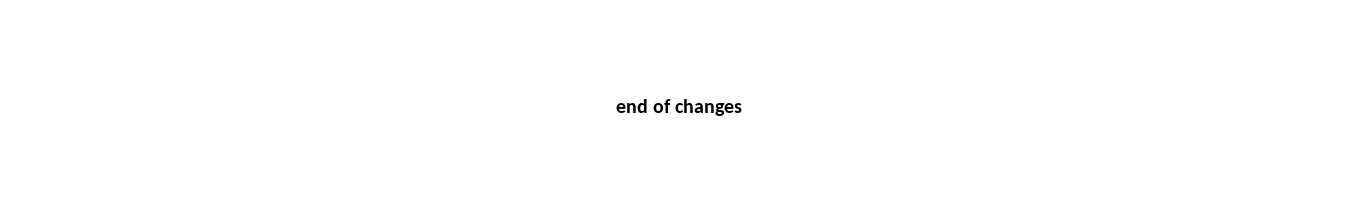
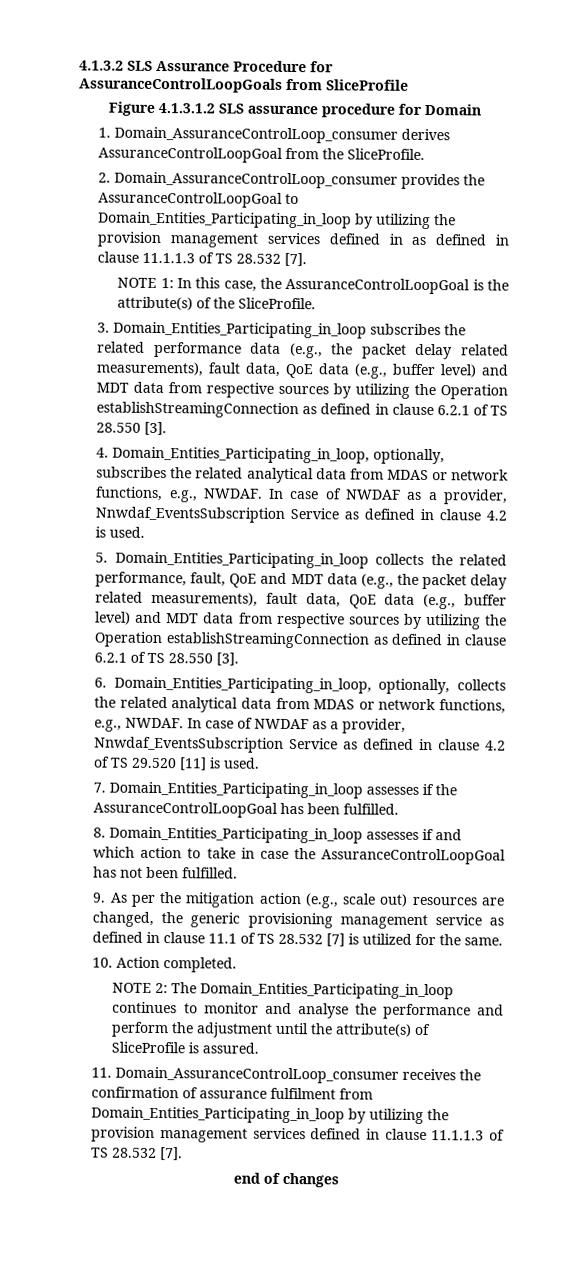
(615, 106) none -> [79,60,334,73] [79,77,409,93] [107,101,481,118] [98,126,451,144] [98,146,426,163] [98,171,486,190] [98,191,300,208] [98,211,457,230] [97,231,509,248] [97,251,308,267] [117,277,509,295] [117,296,317,311] [97,321,467,339] [97,341,509,360] [96,361,510,379] [96,381,508,400] [96,401,508,419] [96,421,168,436] [96,446,446,465] [96,466,510,484] [95,486,509,505] [95,506,507,523] [95,526,146,538] [95,551,507,569] [95,571,507,590] [95,591,507,610] [95,611,507,630] [94,631,506,649] [94,651,240,666] [94,676,506,695] [94,696,507,714] [94,717,407,734] [94,736,506,753] [93,756,261,771] [93,781,458,799] [93,801,400,818] [93,826,463,844] [93,846,506,865] [93,866,239,879] [92,892,506,909] [92,911,504,930] [92,931,504,947] [92,956,238,973] [112,982,455,1000] [112,1001,504,1020] [111,1021,432,1038] [111,1041,260,1054] [91,1066,482,1084] [91,1086,374,1100] [91,1106,450,1125] [91,1126,505,1143] [91,1147,184,1161] 4.1.3.2 SLS Assurance Procedure for AssuranceControlLoopGoals from SliceProfile // Figure 4.1.3.1.2 SLS assurance procedure for Domain // 1. Domain_AssuranceControlLoop_consumer derives AssuranceControlLoopGoal from the SliceProfile. // 2. Domain_AssuranceControlLoop_consumer provides the AssuranceControlLoopGoal to Domain_Entities_Participating_in_loop by utilizing the provision management services defined in as defined in clause 11.1.1.3 of TS 28.532 [7]. // NOTE 1: In this case, the AssuranceControlLoopGoal is the attribute(s) of the SliceProfile. // 3. Domain_Entities_Participating_in_loop subscribes the related performance data (e.g., the packet delay related measurements), fault data, QoE data (e.g., buffer level) and MDT data from respective sources by utilizing the Operation establishStreamingConnection as defined in clause 6.2.1 of TS 28.550 [3]. // 4. Domain_Entities_Participating_in_loop, optionally, subscribes the related analytical data from MDAS or network functions, e.g., NWDAF. In case of NWDAF as a provider, Nnwdaf_EventsSubscription Service as defined in clause 4.2 is used. // 5. Domain_Entities_Participating_in_loop collects the related performance, fault, QoE and MDT data (e.g., the packet delay related measurements), fault data, QoE data (e.g., buffer level) and MDT data from respective sources by utilizing the Operation establishStreamingConnection as defined in clause 6.2.1 of TS 28.550 [3]. // 6. Domain_Entities_Participating_in_loop, optionally, collects the related analytical data from MDAS or network functions, e.g., NWDAF. In case of NWDAF as a provider, Nnwdaf_EventsSubscription Service as defined in clause 4.2 of TS 29.520 [11] is used. // 7. Domain_Entities_Participating_in_loop assesses if the AssuranceControlLoopGoal has been fulfilled. // 8. Domain_Entities_Participating_in_loop assesses if and which action to take in case the AssuranceControlLoopGoal has not been fulfilled. // 9. As per the mitigation action (e.g., scale out) resources are changed, the generic provisioning management service as defined in clause 11.1 of TS 28.532 [7] is utilized for the same. // 10. Action completed. // NOTE 2: The Domain_Entities_Participating_in_loop continues to monitor and analyse the performance and perform the adjustment until the attribute(s) of SliceProfile is assured. // 11. Domain_AssuranceControlLoop_consumer receives the confirmation of assurance fulfilment from Domain_Entities_Participating_in_loop by utilizing the provision management services defined in clause 11.1.1.3 of TS 28.532 [7]. //

